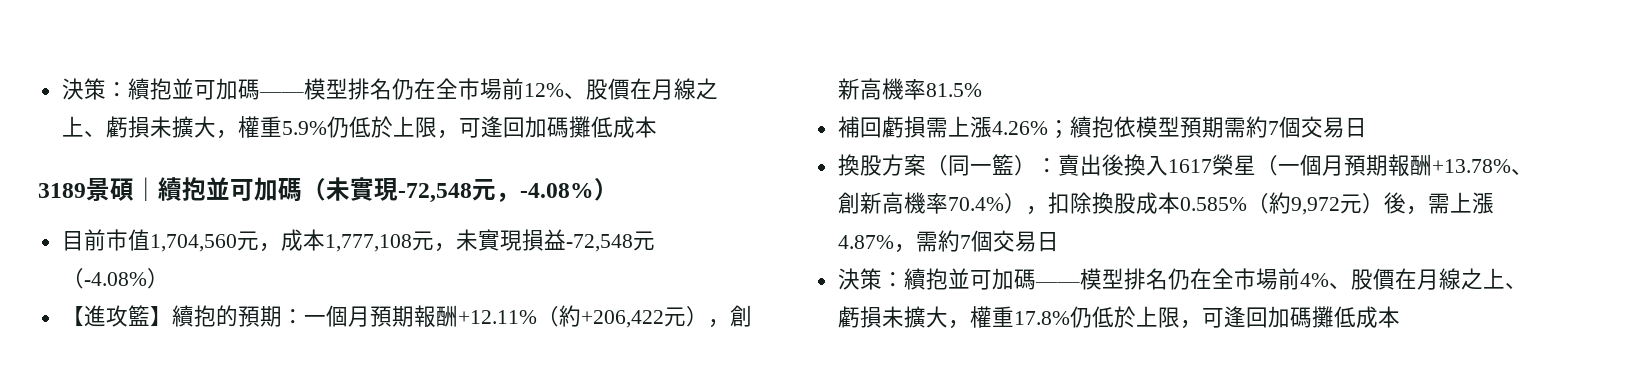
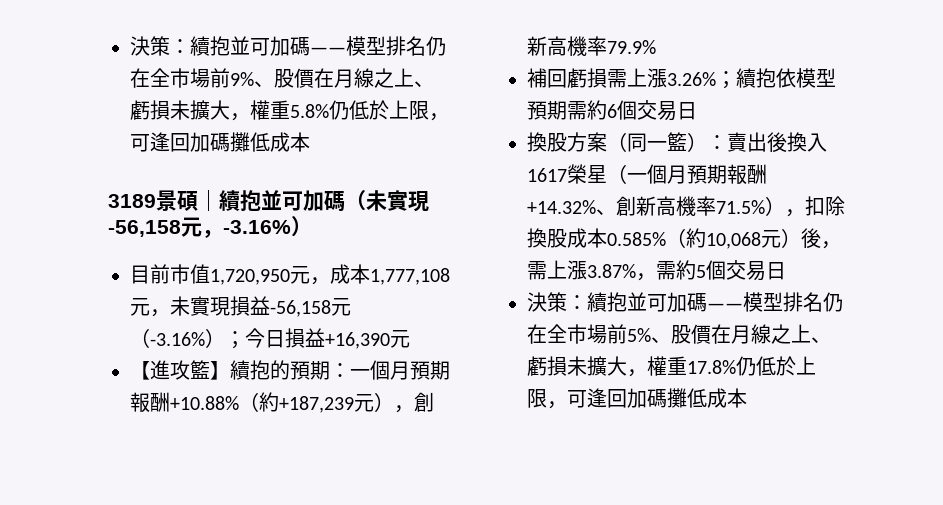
[523,78,718,100] [61,116,327,139] 12%、股價在月線之上、虧損未擴大，權重5.9% -> [230,68,434,88] [130,100,329,121] 9%、股價在月線之上、虧損未擴大，權重5.8%
[398,179,594,203] -72,548元，-4.08% -> [108,217,291,238] -56,158元，-3.16%
[149,234,237,252] 1,704,560 -> [210,269,290,285] 1,720,950
[565,231,655,252] [61,268,169,289] -72,548元（-4.08%） -> [270,298,351,317] [130,328,410,349] -56,158元（-3.16%）；今日損益+16,390元
[457,305,664,328] +12.11%（約+206,422 -> [170,392,354,413] +10.88%（約+187,239
[925,83,982,97] 81.5% -> [607,40,656,54] 79.9%
[991,121,1048,135] 4.26% -> [667,72,716,86] 3.26%
[1267,121,1279,135] 7 -> [607,104,617,118] 6
[1431,159,1511,173] +13.78% -> [527,200,596,214] +14.32%
[947,197,1004,211] 70.4% -> [716,200,765,214] 71.5%
[1290,197,1340,215] 9,972 -> [706,232,761,249] 10,068
[837,230,971,253] 4.87%，需約7 -> [587,260,706,281] 3.87%，需約5
[1299,273,1329,287] 4% -> [627,328,651,342] 5%

